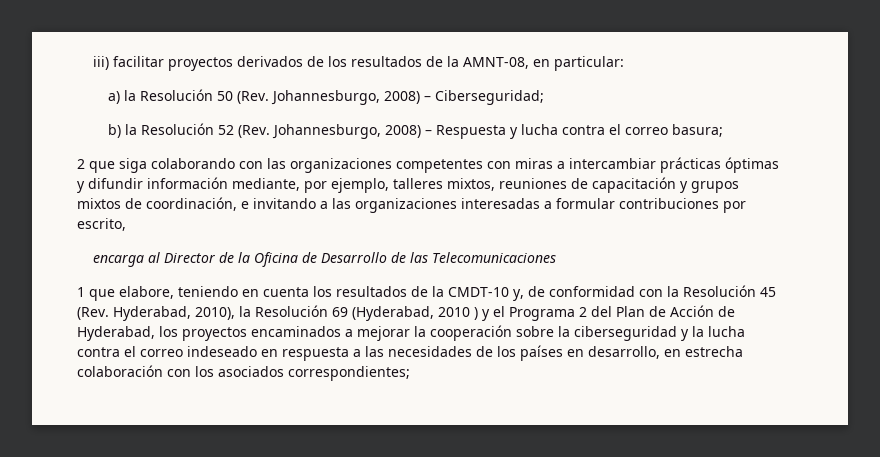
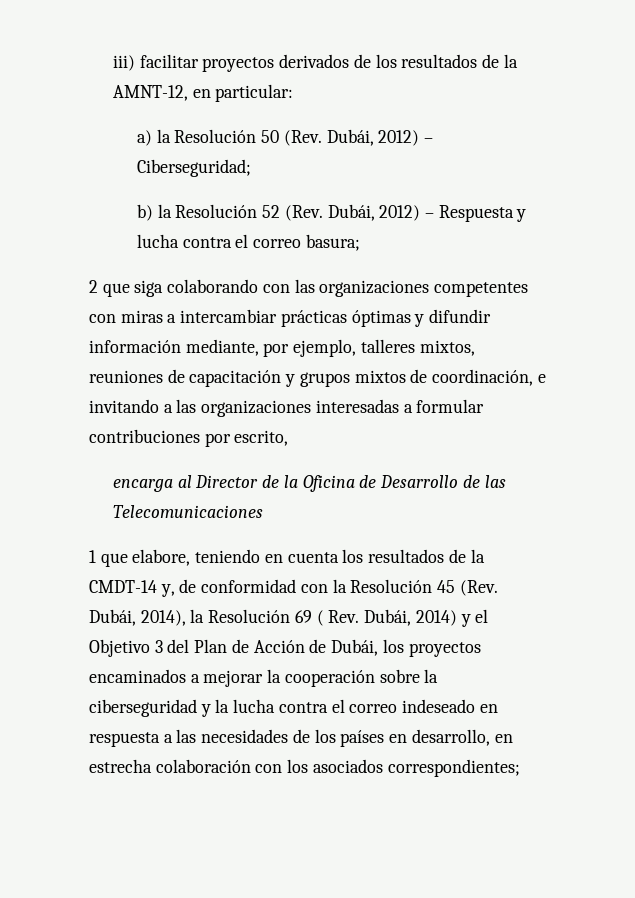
[462,57,529,69] AMNT-08, -> [112,85,188,101] AMNT-12,
[271,90,421,105] Johannesburgo, 2008) -> [326,129,420,146] Dubái, 2012)
[272,124,422,139] Johannesburgo, 2008) -> [327,204,421,221] Dubái, 2012)
[448,287,509,297] CMDT-10 -> [89,580,157,593] CMDT-14
[113,306,235,321] Hyderabad, 2010), -> [89,609,186,626] Dubái, 2014),
[352,306,587,321] (Hyderabad, 2010 ) y el Programa 2 -> [316,609,489,627] [89,639,163,657] ( Rev. Dubái, 2014) y el Objetivo 3
[77,326,155,341] Hyderabad, -> [331,639,379,656] Dubái,

